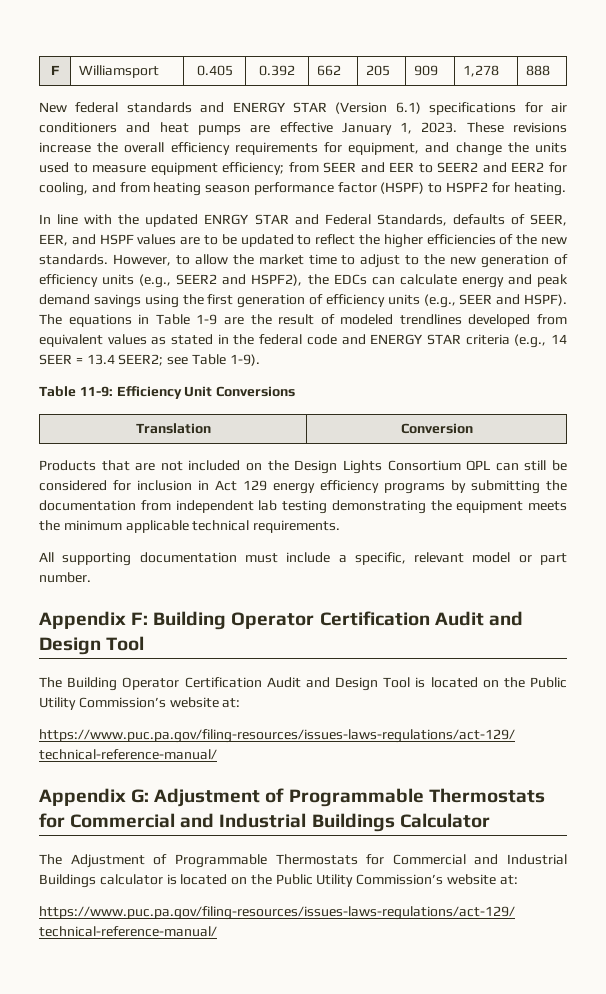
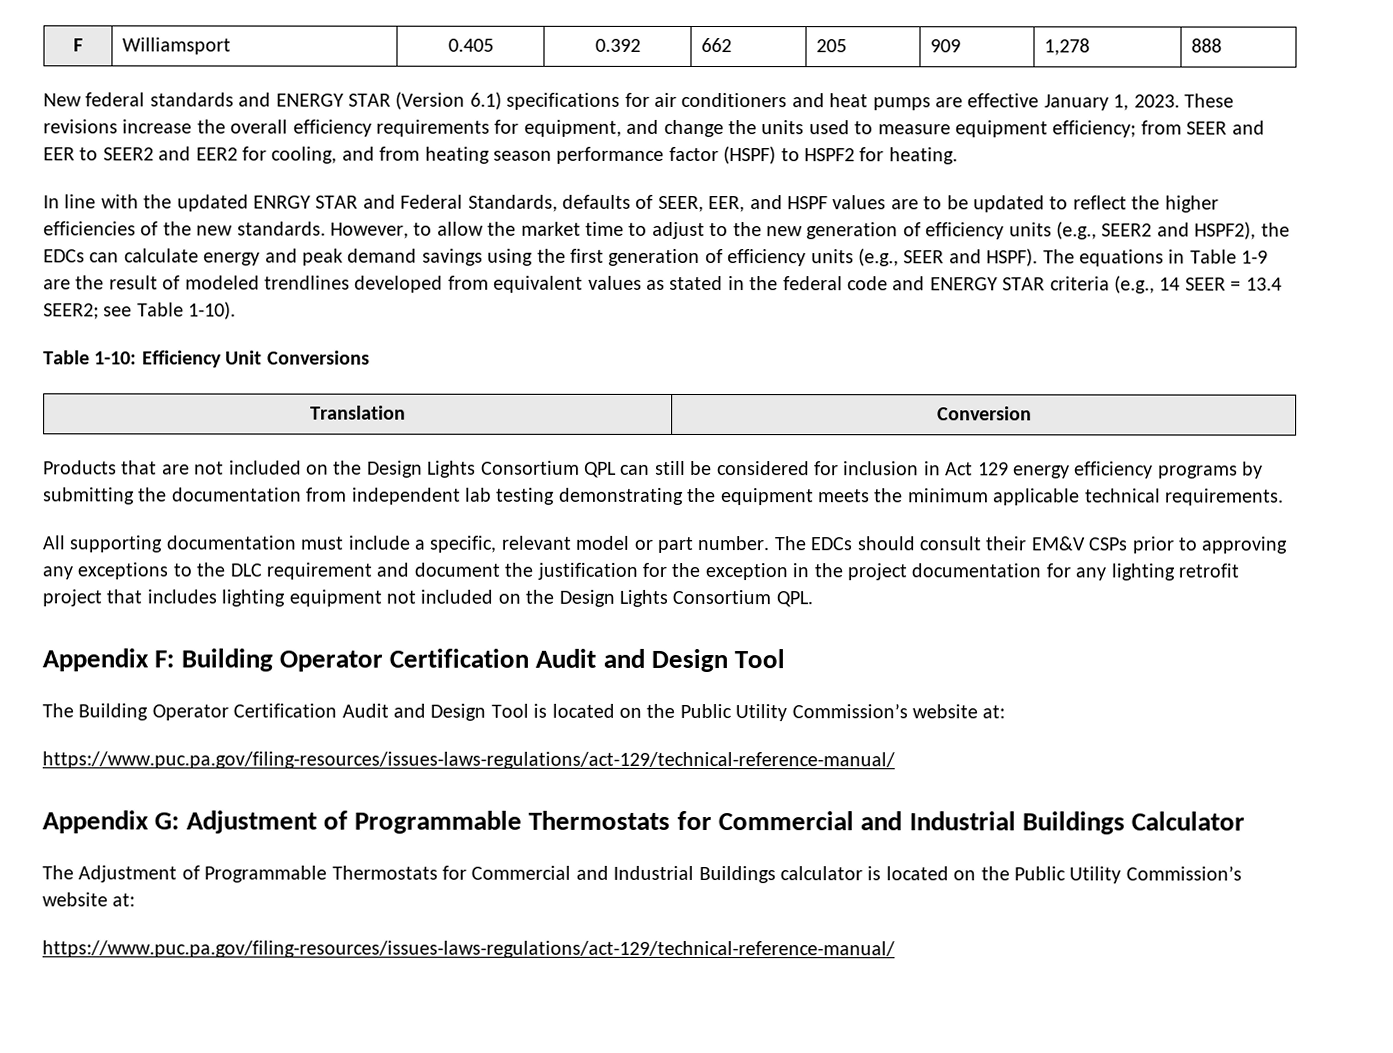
[229,354,260,366] [39,386,113,397] 1-9). // Table 11-9: -> [188,301,237,320] [43,350,138,365] 1-10). // Table 1-10:
(91, 577) none -> [773,536,1288,554] [42,562,1239,581] [42,589,813,608] The EDCs should consult their EM&V CSPs prior to approving any exceptions to the DLC requirement and document the justification for the exception in the project documentation for any lighting retrofit project that includes lighting equipment not included on the Design Lights Consortium QPL.

